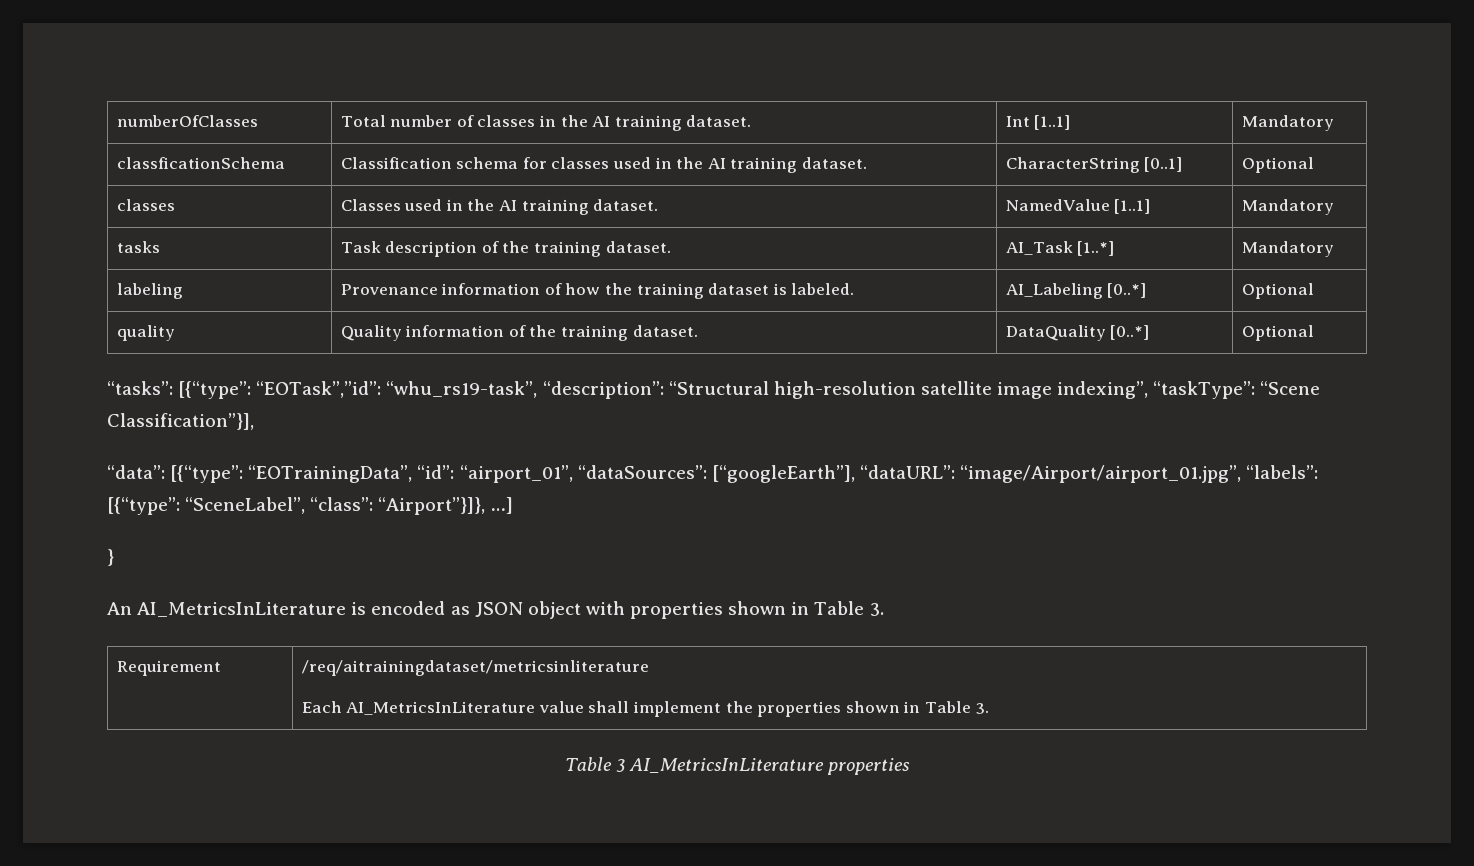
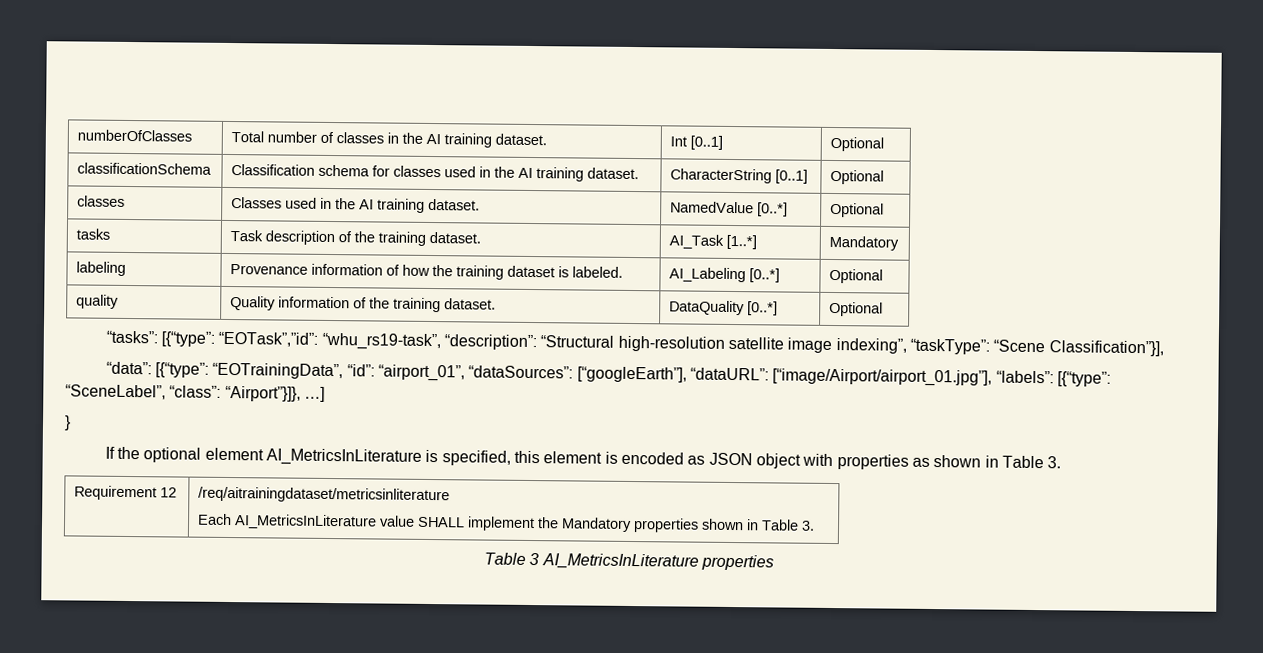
[1034,115,1071,130] [1241,115,1334,131] [116,157,285,169] [1..1] | Mandatory // classficationSchema -> [690,135,724,150] [830,136,885,152] [77,162,213,175] [0..1] | Optional // classificationSchema
[1114,199,1151,214] [1241,199,1334,215] [1..1] | Mandatory -> [757,202,789,217] [830,202,885,218] [0..*] | Optional
[960,465,1242,483] “image/Airport/airport_01.jpg”, -> [772,368,993,387] [“image/Airport/airport_01.jpg”],
[107,602,347,617] An AI_MetricsInLiterature -> [104,446,603,466] If the optional element AI_MetricsInLiterature is specified, this element
(724, 610) none -> [911,457,930,467] as
(221, 668) none -> [160,487,178,498] 12
[588,701,630,713] shall -> [417,516,466,528] SHALL
(753, 707) none -> [561,517,633,533] Mandatory

